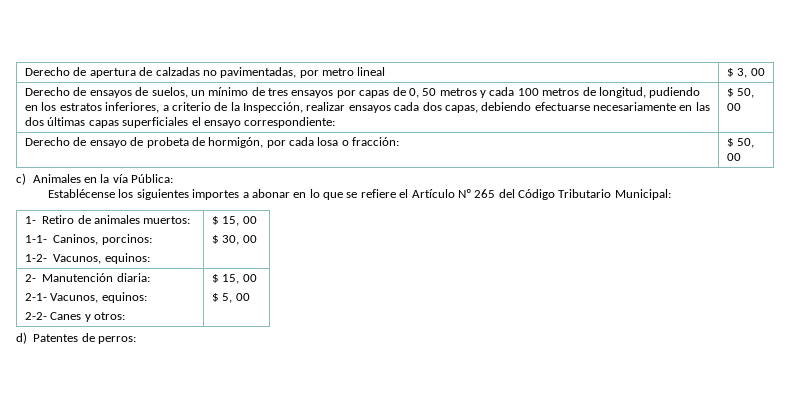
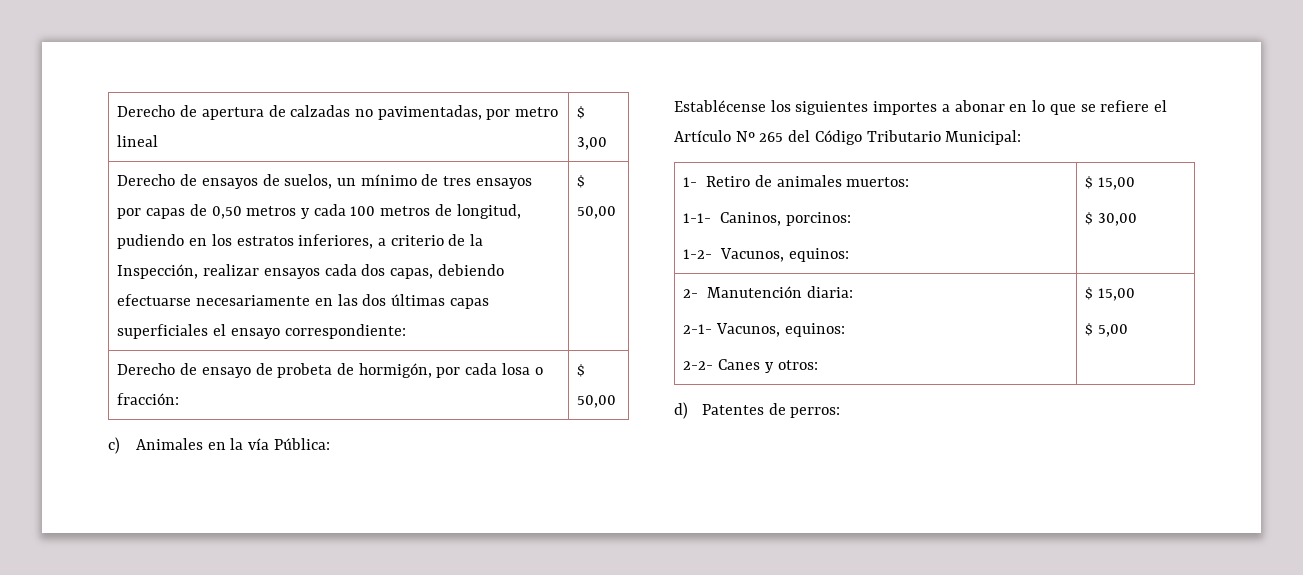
[737,68,765,78] 3, 00 -> [577,137,608,150] 3,00
[408,88,437,98] 0, 50 -> [211,206,242,219] 0,50
[737,88,755,98] [727,103,742,111] 50, 00 -> [577,206,617,219] 50,00
[737,138,755,148] [727,153,742,161] 50, 00 -> [577,395,617,408] 50,00
[222,216,257,226] [212,235,257,245] 15, 00 // $ 30, 00 -> [1098,177,1136,190] [1085,212,1138,226] 15,00 // $ 30,00
[222,274,257,284] [212,293,250,303] 15, 00 // $ 5, 00 -> [1098,288,1136,301] [1085,323,1129,337] 15,00 // $ 5,00

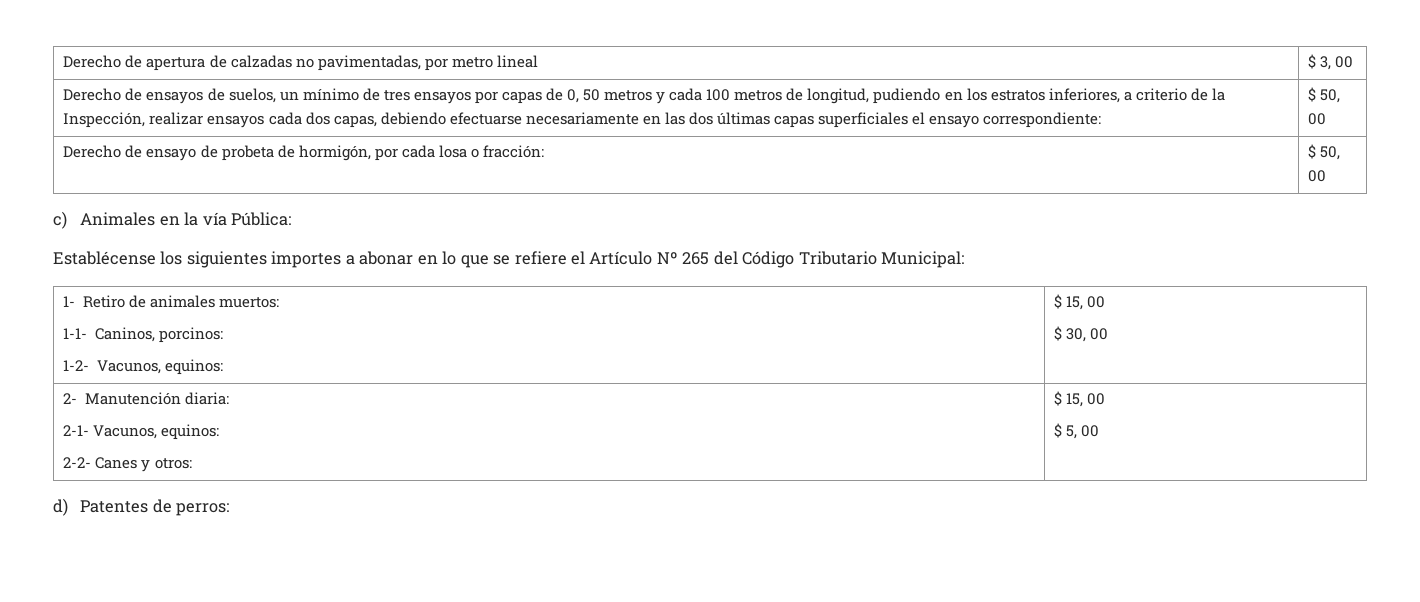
[577,137,608,150] 3,00 -> [1320,56,1354,70] 3, 00
[211,206,242,219] 0,50 -> [566,89,601,103] 0, 50
[577,206,617,219] 50,00 -> [1320,89,1341,103] [1308,113,1327,125] 50, 00
[577,395,617,408] 50,00 -> [1320,146,1341,160] [1308,170,1327,182] 50, 00
[1098,177,1136,190] [1085,212,1138,226] 15,00 // $ 30,00 -> [1066,296,1106,310] [1054,326,1109,342] 15, 00 // $ 30, 00
[1098,288,1136,301] [1085,323,1129,337] 15,00 // $ 5,00 -> [1066,393,1106,407] [1054,423,1100,439] 15, 00 // $ 5, 00

